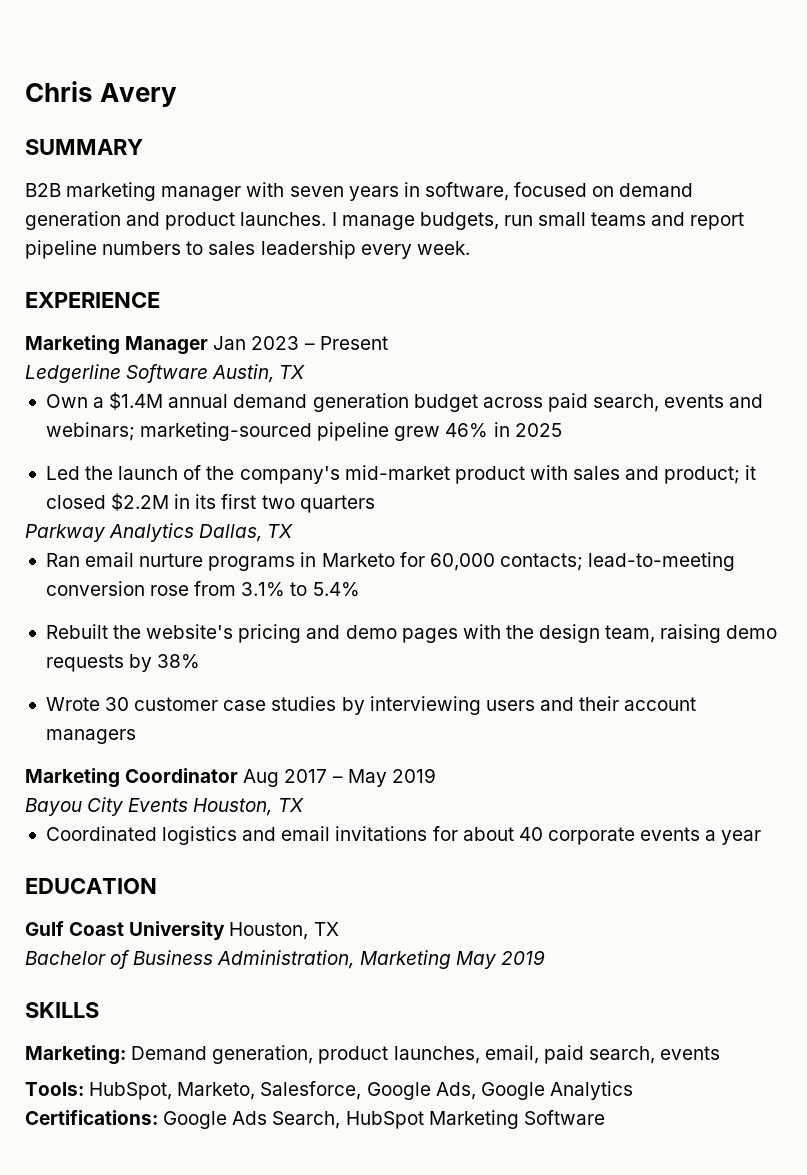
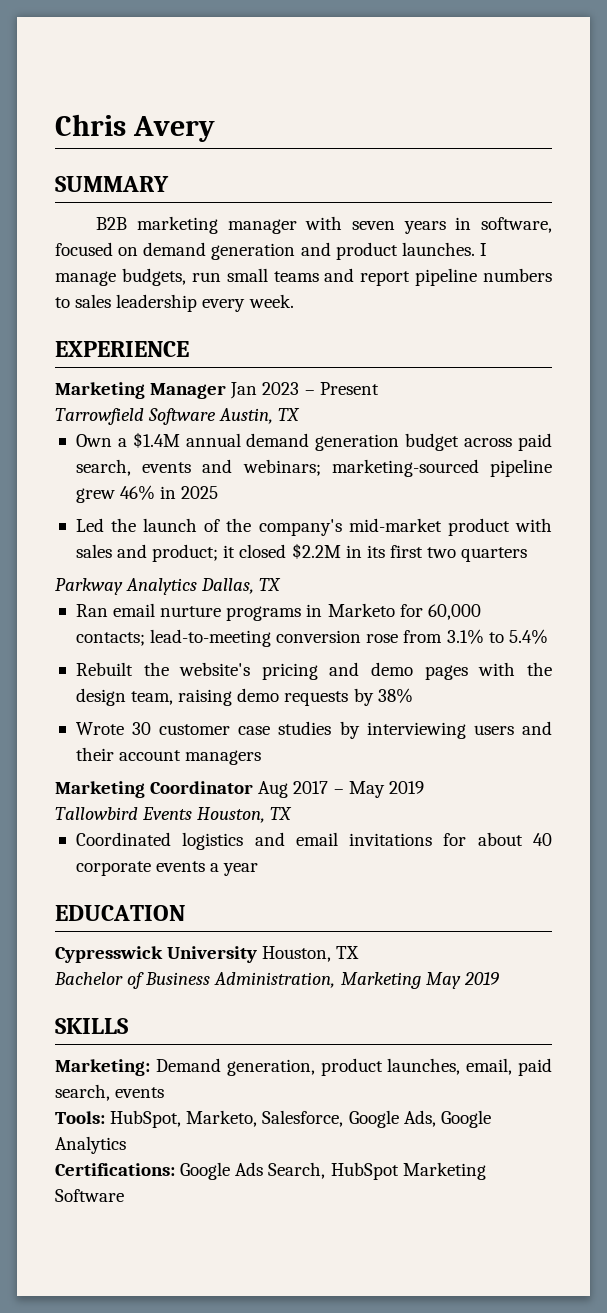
[25,364,121,383] Ledgerline -> [55,408,144,425] Tarrowfield
[25,797,125,816] Bayou City -> [55,807,138,820] Tallowbird
[25,921,125,936] Gulf Coast -> [55,946,163,963] Cypresswick

